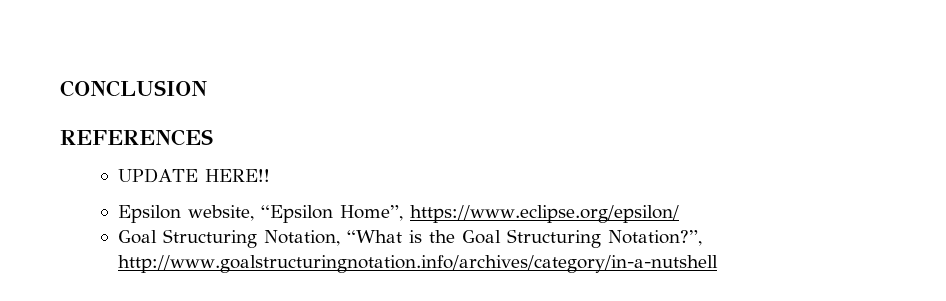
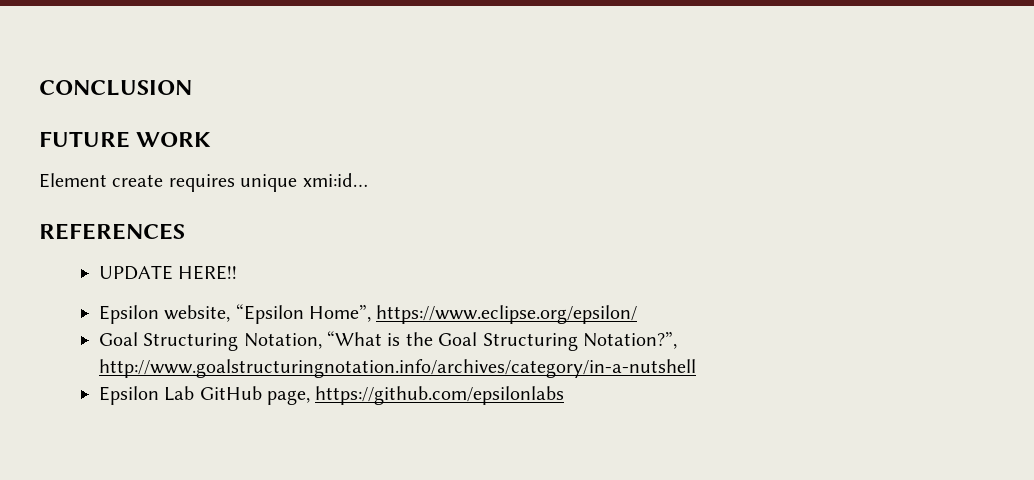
(207, 88) none -> [39,131,212,148] [39,173,368,192] // FUTURE WORK // Element create requires unique xmi:id…
(719, 264) none -> [98,386,565,405] // Epsilon Lab GitHub page, https://github.com/epsilonlabs

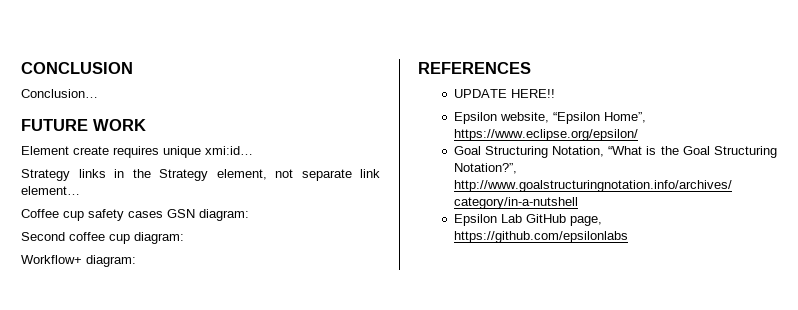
(192, 88) none -> [21,89,98,98] // Conclusion…
(368, 180) none -> [21,169,380,181] [21,186,80,195] [21,209,249,221] [21,232,184,244] [21,255,136,267] // Strategy links in the Strategy element, not separate link element… // Coffee cup safety cases GSN diagram: // Second coffee cup diagram: // Workflow+ diagram:

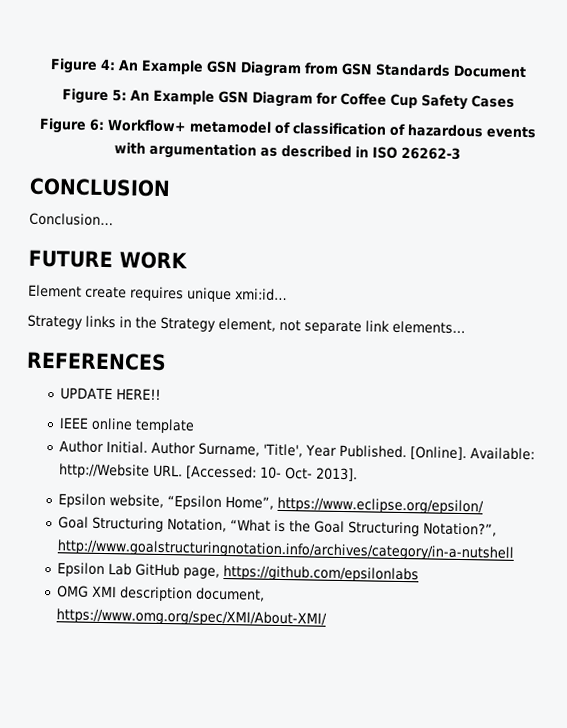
(21, 68) none -> [50,58,527,79] [61,88,515,111] [38,117,537,139] [113,142,461,160] Figure 4: An Example GSN Diagram from GSN Standards Document // Figure 5: An Example GSN Diagram for Coffee Cup Safety Cases // Figure 6: Workflow+ metamodel of classification of hazardous events with argumentation as described in ISO 26262-3 //
[21,186,80,195] [21,209,249,221] [21,232,184,244] [21,255,136,267] [418,62,531,74] [453,89,555,98] element… // Coffee cup safety cases GSN diagram: // Second coffee cup diagram: // Workflow+ diagram: // REFERENCES // UPDATE HERE!! -> [392,320,466,335] [26,351,167,372] [60,387,162,401] [59,417,196,434] [59,440,536,461] [59,463,359,482] elements… // REFERENCES // UPDATE HERE!! // IEEE online template // Author Initial. Author Surname, 'Title', Year Published. [Online]. Available: http://Website URL. [Accessed: 10- Oct- 2013].
(628, 237) none -> [57,585,266,602] [56,608,328,627] // OMG XMI description document, https://www.omg.org/spec/XMI/About-XMI/

